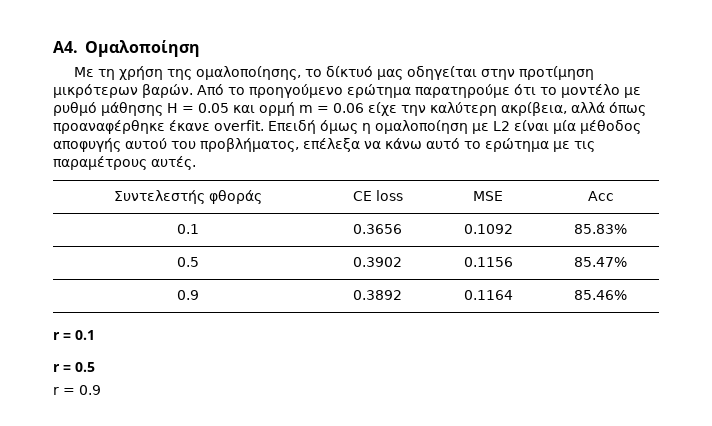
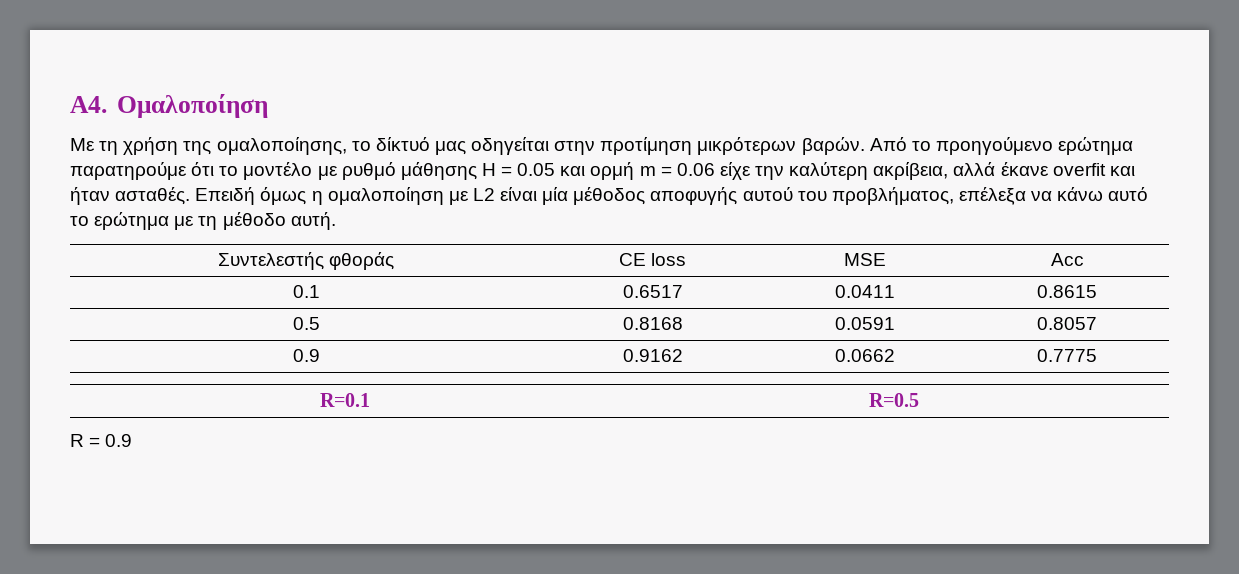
[609,102,646,116] [53,120,264,134] όπως προαναφέρθηκε έκανε overfit. -> [1000,162,1135,176] [70,187,191,205] έκανε overfit και ήταν ασταθές.
[574,141,595,152] [53,156,196,170] τις παραμέτρους αυτές. -> [198,212,336,230] τη μέθοδο αυτή.
[353,224,402,234] [463,224,513,234] [574,224,627,234] [176,257,199,267] [353,257,402,267] [463,257,513,267] [574,257,627,267] [176,290,199,300] [353,290,402,300] [463,290,513,300] [574,290,627,300] [53,330,95,340] [53,362,95,372] [53,387,59,395] 0.3656 | 0.1092 | 85.83% // 0.5 | 0.3902 | 0.1156 | 85.47% // 0.9 | 0.3892 | 0.1164 | 85.46% // r = 0.1 // r = 0.5 // r -> [622,285,683,298] [834,285,895,298] [1037,285,1097,298] [292,317,320,330] [622,317,683,330] [834,317,895,330] [1037,317,1097,330] [292,349,320,362] [622,349,683,362] [834,349,895,362] [1037,349,1097,362] [320,393,370,407] [869,393,919,407] [70,434,84,447] 0.6517 | 0.0411 | 0.8615 // 0.5 | 0.8168 | 0.0591 | 0.8057 // 0.9 | 0.9162 | 0.0662 | 0.7775 // R=0.1 | R=0.5 // R

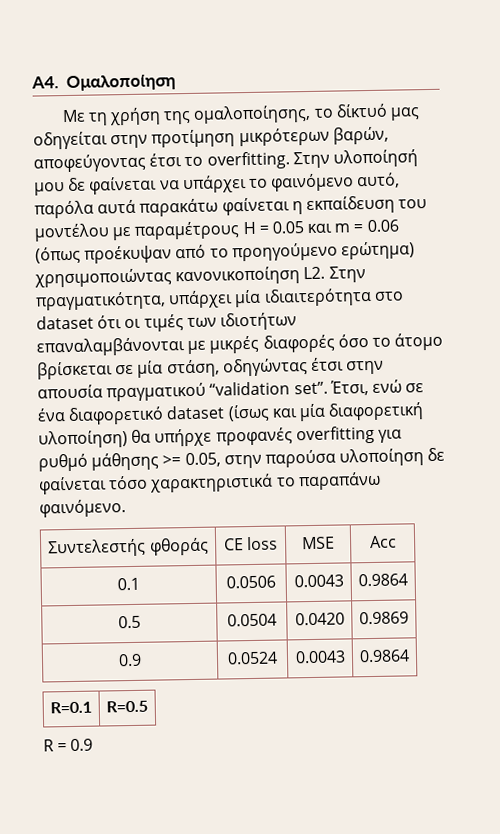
[801,137,1134,155] [70,162,477,180] βαρών. Από το προηγούμενο ερώτημα παρατηρούμε ότι το μοντέλο με ρυθμό μάθησης -> [332,126,389,145] [33,149,418,173] [34,172,401,196] [34,195,428,219] [34,221,241,242] βαρών, αποφεύγοντας έτσι το overfitting. Στην υλοποίησή μου δε φαίνεται να υπάρχει το φαινόμενο αυτό, παρόλα αυτά παρακάτω φαίνεται η εκπαίδευση του μοντέλου με παραμέτρους
[590,162,635,180] ορμή -> (333, 228) none
[719,162,1135,180] [70,187,1149,205] [70,212,336,230] είχε την καλύτερη ακρίβεια, αλλά έκανε overfit και ήταν ασταθές. Επειδή όμως η ομαλοποίηση με L2 είναι μία μέθοδος αποφυγής αυτού του προβλήματος, επέλεξα να κάνω αυτό το ερώτημα με τη μέθοδο αυτή. -> [35,241,415,264] [34,266,366,288] [35,287,404,311] [36,312,297,332] [36,332,444,357] [37,357,385,380] [37,379,425,402] [37,402,425,426] [38,425,402,449] [38,447,446,472] [38,471,381,495] [39,499,126,518] (όπως προέκυψαν από το προηγούμενο ερώτημα) χρησιμοποιώντας κανονικοποίηση L2. Στην πραγματικότητα, υπάρχει μία ιδιαιτερότητα στο dataset ότι οι τιμές των ιδιοτήτων επαναλαμβάνονται με μικρές διαφορές όσο το άτομο βρίσκεται σε μία στάση, οδηγώντας έτσι στην απουσία πραγματικού “validation set”. Έτσι, ενώ σε ένα διαφορετικό dataset (ίσως και μία διαφορετική υλοποίηση) θα υπήρχε προφανές overfitting για ρυθμό μάθησης >= 0.05, στην παρούσα υλοποίηση δε φαίνεται τόσο χαρακτηριστικά το παραπάνω φαινόμενο.
[622,285,683,298] [834,285,895,298] [1037,285,1097,298] [292,317,320,330] [622,317,683,330] [834,317,895,330] [1037,317,1097,330] [292,349,320,362] [622,349,683,362] [834,349,895,362] [1037,349,1097,362] 0.6517 | 0.0411 | 0.8615 // 0.5 | 0.8168 | 0.0591 | 0.8057 // 0.9 | 0.9162 | 0.0662 | 0.7775 -> [226,575,276,589] [293,574,344,588] [358,573,408,587] [118,615,141,629] [227,613,277,627] [294,612,345,626] [359,611,409,625] [118,653,142,667] [227,651,278,665] [294,650,346,664] [359,649,410,663] 0.0506 | 0.0043 | 0.9864 // 0.5 | 0.0504 | 0.0420 | 0.9869 // 0.9 | 0.0524 | 0.0043 | 0.9864

